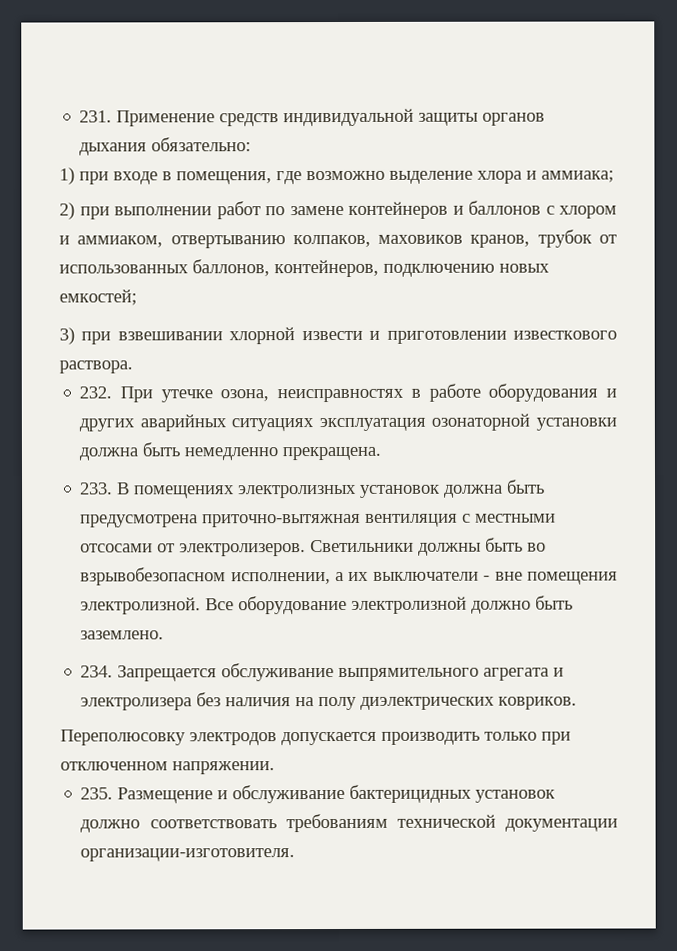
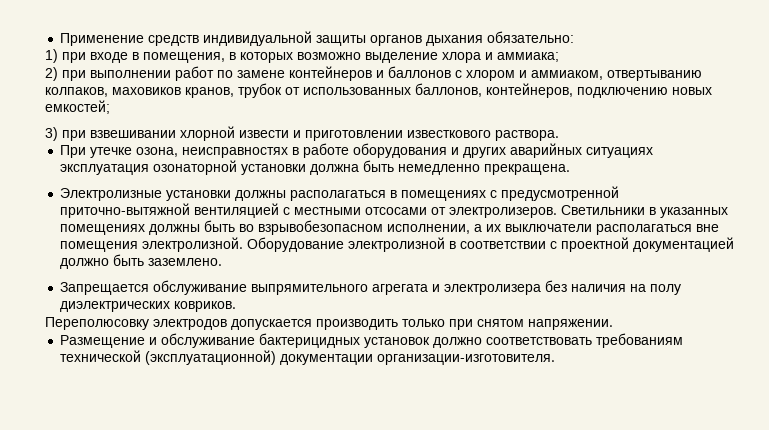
[79,110,113,123] 231. -> (60, 39) none
[276,171,302,185] где -> [229,52,293,63] в которых
[79,386,113,399] 232. -> (559, 135) none
[80,479,546,499] [80,513,459,528] 233. В помещениях электролизных установок должна быть предусмотрена приточно-вытяжная вентиляция -> [60,186,620,201] [60,203,280,218] Электролизные установки должны располагаться в помещениях с предусмотренной приточно-вытяжной вентиляцией
(415, 546) none -> [649,207,729,218] [60,224,146,235] в указанных помещениях
[483,575,491,581] - -> [596,224,693,235] располагаться
[205,595,468,615] Все оборудование электролизной -> [247,237,735,252] Оборудование электролизной в соответствии с проектной документацией
[80,665,114,678] 234. -> (223, 262) none
[60,761,168,771] отключенном -> [477,319,524,327] снятом
[80,787,114,800] 235. -> (613, 324) none
(496, 821) none -> [145,350,277,365] (эксплуатационной)

